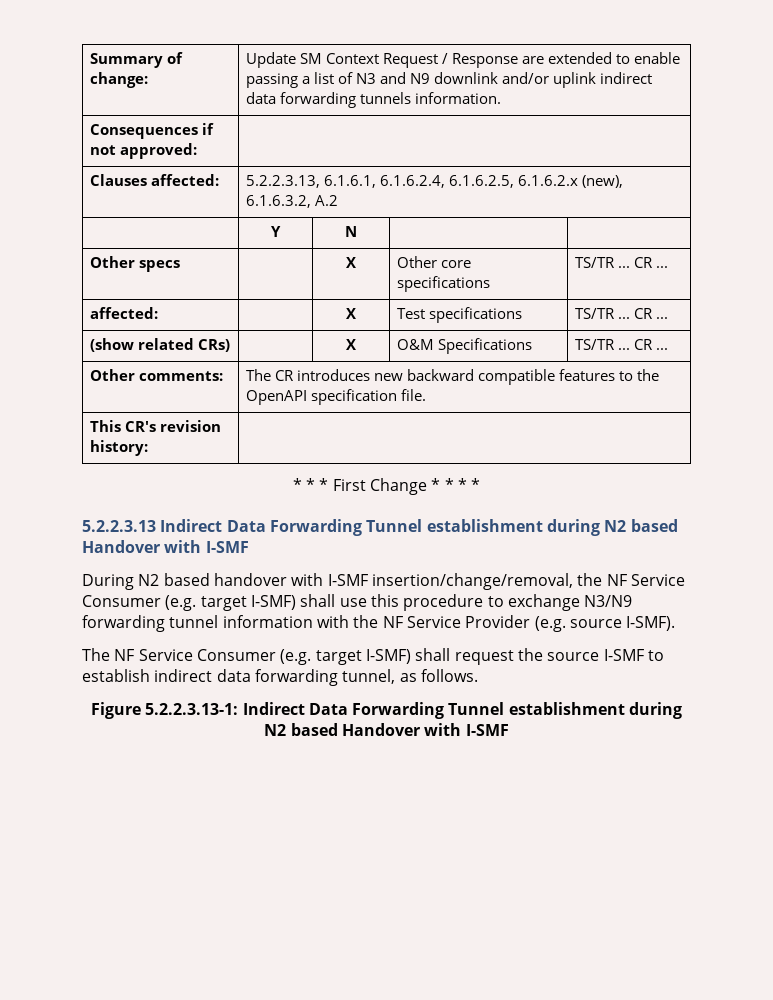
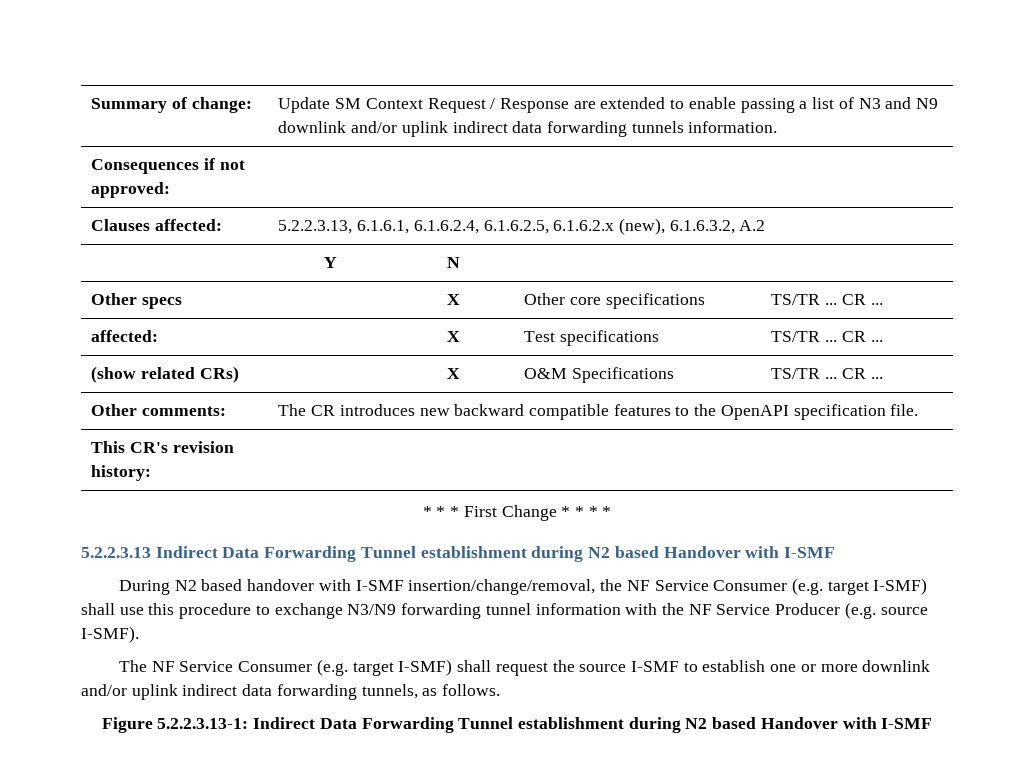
[465,615,531,628] Provider -> [775,603,841,615] Producer
[154,669,396,686] indirect data forwarding tunnel, -> [770,660,931,672] [81,684,418,700] one or more downlink and/or uplink indirect data forwarding tunnels,

